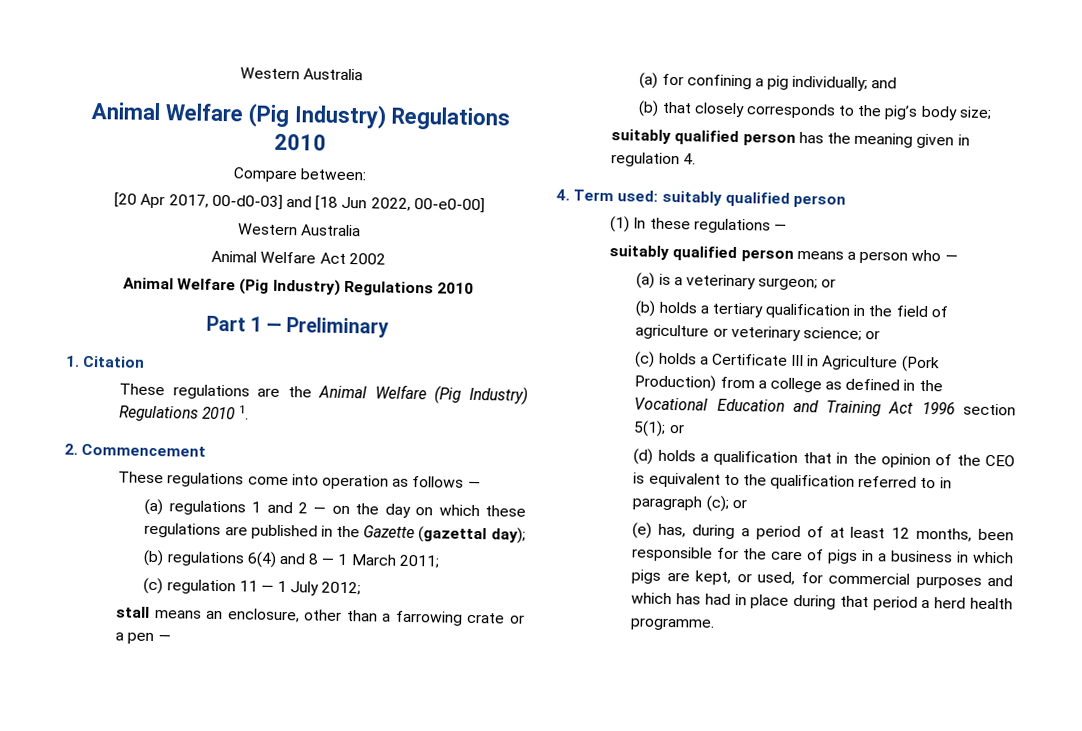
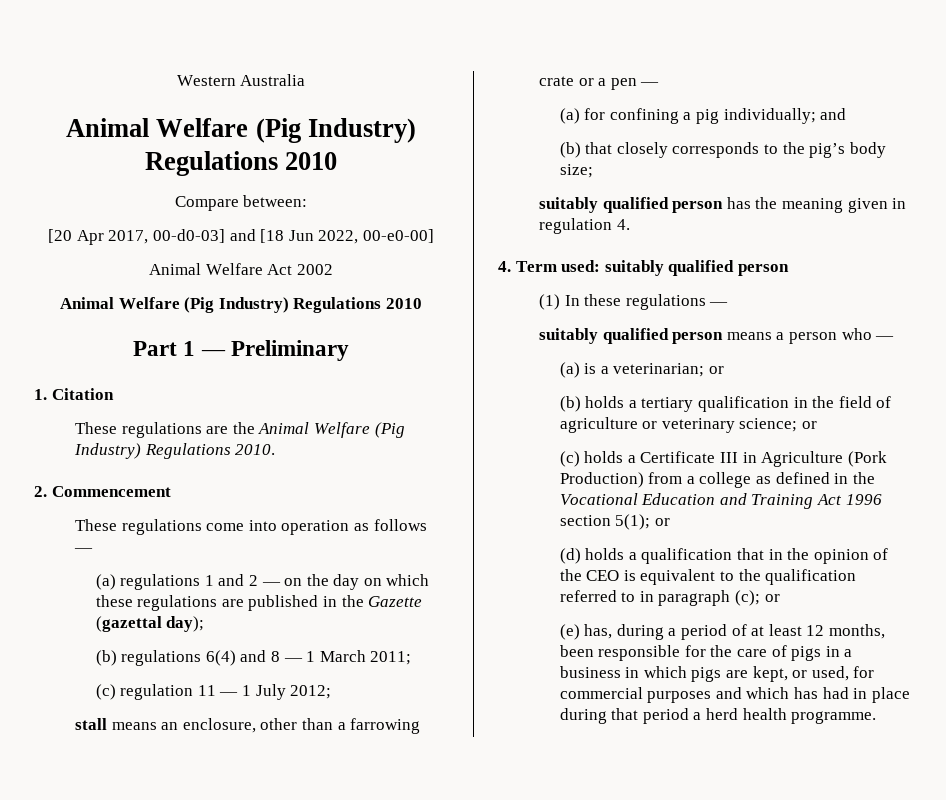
[237,223,362,237] // Western Australia -> (434, 236) none
[202,405,249,420] 2010 1. -> [235,444,276,455] 2010.
[685,274,819,291] veterinary surgeon; -> [613,363,705,377] veterinarian;

